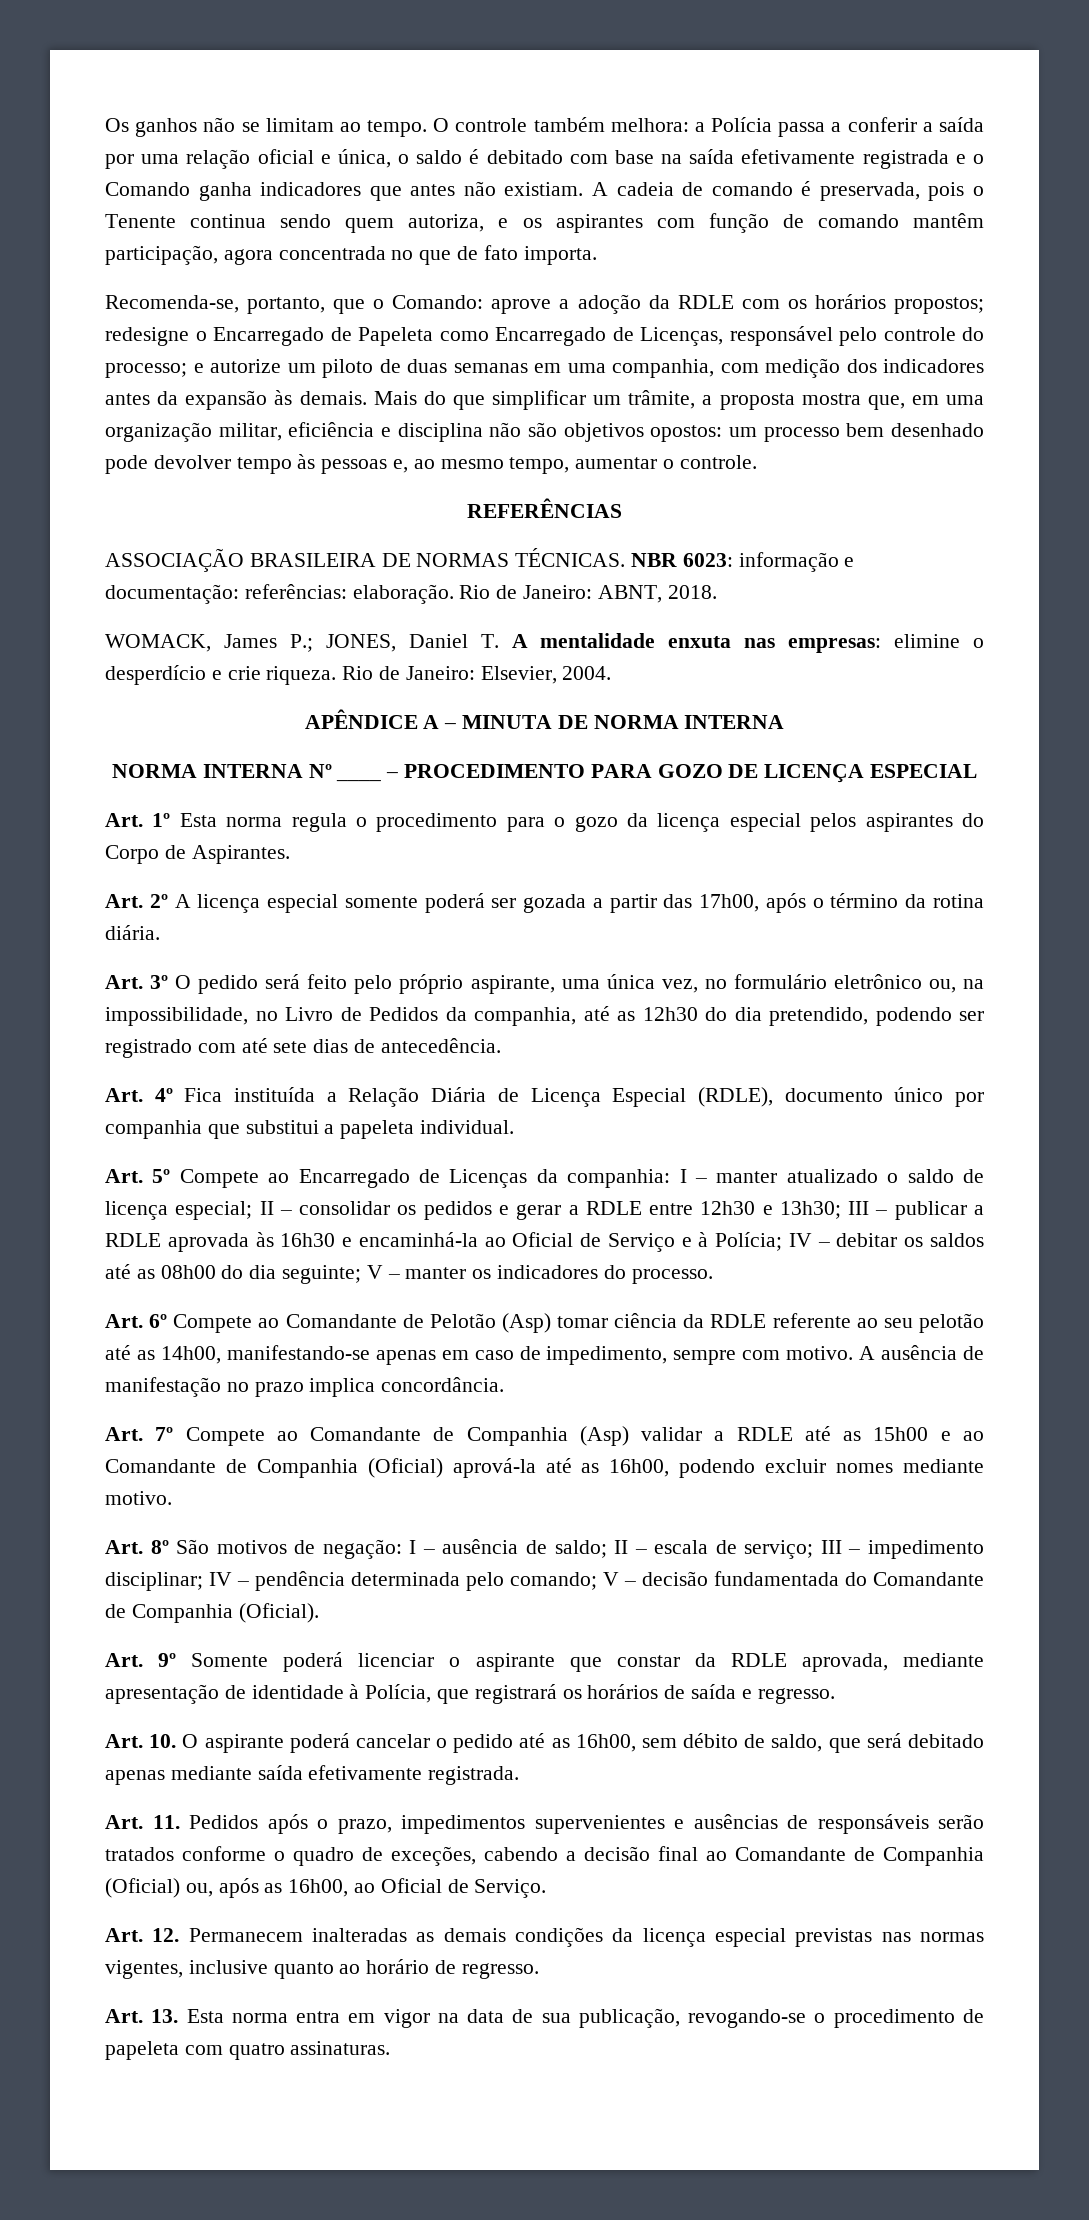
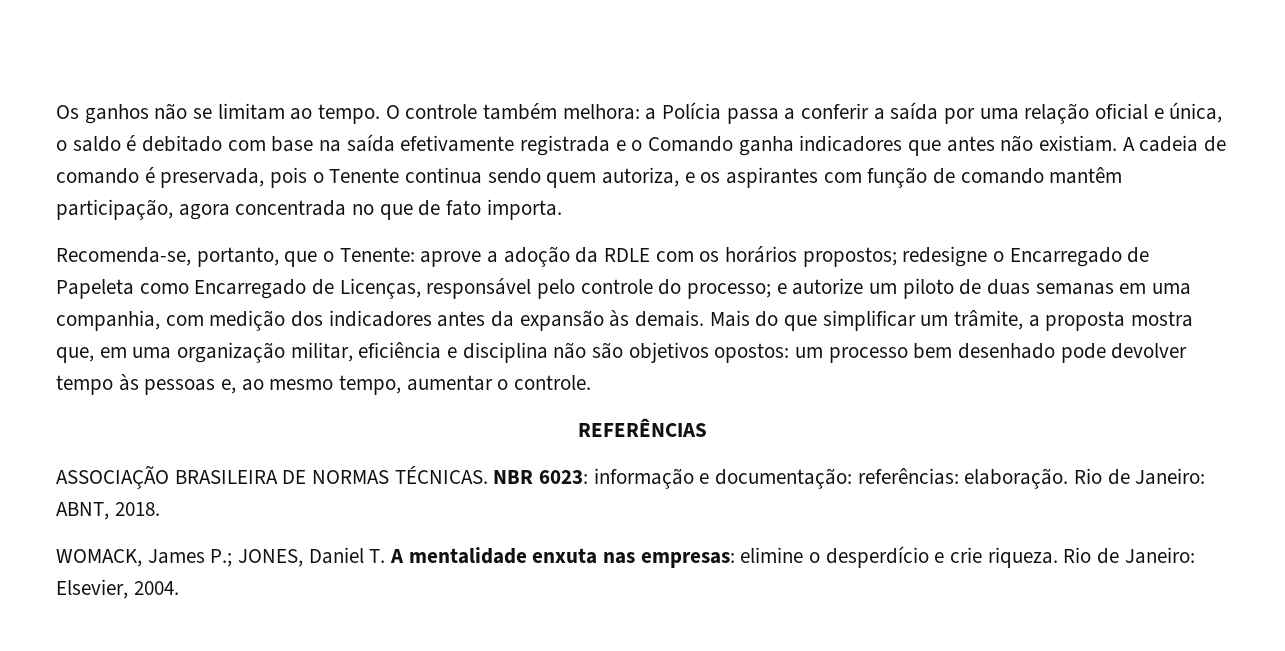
[392,295,484,309] Comando: -> [339,247,415,262] Tenente:
[304,709,785,729] [111,764,332,778] [336,778,382,782] [386,764,978,783] [105,813,984,832] [105,845,290,864] [105,893,984,913] [105,925,160,940] [105,974,984,994] [105,1006,984,1026] [105,1038,501,1058] [105,1087,985,1107] [105,1120,515,1139] [105,1169,984,1188] [105,1201,985,1220] [105,1232,984,1252] [105,1264,713,1284] [105,1313,984,1333] [105,1345,985,1365] [105,1377,505,1397] [105,1426,984,1446] [105,1458,984,1478] [105,1491,172,1505] [105,1539,984,1559] [105,1571,984,1591] [105,1603,319,1623] [105,1652,984,1672] [105,1684,835,1704] [105,1733,984,1753] [105,1765,520,1785] [105,1814,984,1834] [105,1846,984,1866] [105,1878,547,1898] [105,1927,985,1947] [105,1959,539,1979] [105,2008,984,2028] [105,2041,391,2060] // APÊNDICE A – MINUTA DE NORMA INTERNA // NORMA INTERNA Nº ____ – PROCEDIMENTO PARA GOZO DE LICENÇA ESPECIAL // Art. 1º Esta norma regula o procedimento para o gozo da licença especial pelos aspirantes do Corpo de Aspirantes. // Art. 2º A licença especial somente poderá ser gozada a partir das 17h00, após o término da rotina diária. // Art. 3º O pedido será feito pelo próprio aspirante, uma única vez, no formulário eletrônico ou, na impossibilidade, no Livro de Pedidos da companhia, até as 12h30 do dia pretendido, podendo ser registrado com até sete dias de antecedência. // Art. 4º Fica instituída a Relação Diária de Licença Especial (RDLE), documento único por companhia que substitui a papeleta individual. // Art. 5º Compete ao Encarregado de Licenças da companhia: I – manter atualizado o saldo de licença especial; II – consolidar os pedidos e gerar a RDLE entre 12h30 e 13h30; III – publicar a RDLE aprovada às 16h30 e encaminhá-la ao Oficial de Serviço e à Polícia; IV – debitar os saldos até as 08h00 do dia seguinte; V – manter os indicadores do processo. // Art. 6º Compete ao Comandante de Pelotão (Asp) tomar ciência da RDLE referente ao seu pelotão até as 14h00, manifestando-se apenas em caso de impedimento, sempre com motivo. A ausência de manifestação no prazo implica concordância. // Art. 7º Compete ao Comandante de Companhia (Asp) validar a RDLE até as 15h00 e ao Comandante de Companhia (Oficial) aprová-la até as 16h00, podendo excluir nomes mediante motivo. // Art. 8º São motivos de negação: I – ausência de saldo; II – escala de serviço; III – impedimento disciplinar; IV – pendência determinada pelo comando; V – decisão fundamentada do Comandante de Companhia (Oficial). // Art. 9º Somente poderá licenciar o aspirante que constar da RDLE aprovada, mediante apresentação de identidade à Polícia, que registrará os horários de saída e regresso. // Art. 10. O aspirante poderá cancelar o pedido até as 16h00, sem débito de saldo, que será debitado apenas mediante saída efetivamente registrada. // Art. 11. Pedidos após o prazo, impedimentos supervenientes e ausências de responsáveis serão tratados conforme o quadro de exceções, cabendo a decisão final ao Comandante de Companhia (Oficial) ou, após as 16h00, ao Oficial de Serviço. // Art. 12. Permanecem inalteradas as demais condições da licença especial previstas nas normas vigentes, inclusive quanto ao horário de regresso. // Art. 13. Esta norma entra em vigor na data de sua publicação, revogando-se o procedimento de papeleta com quatro assinaturas. -> (179, 588) none

